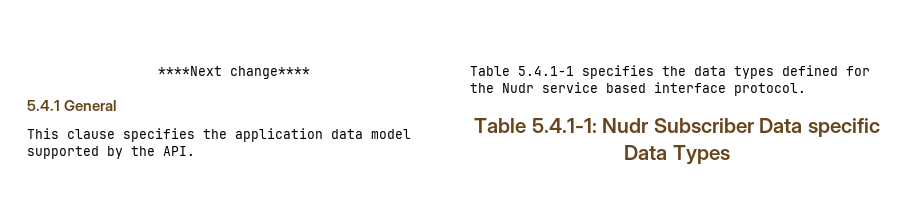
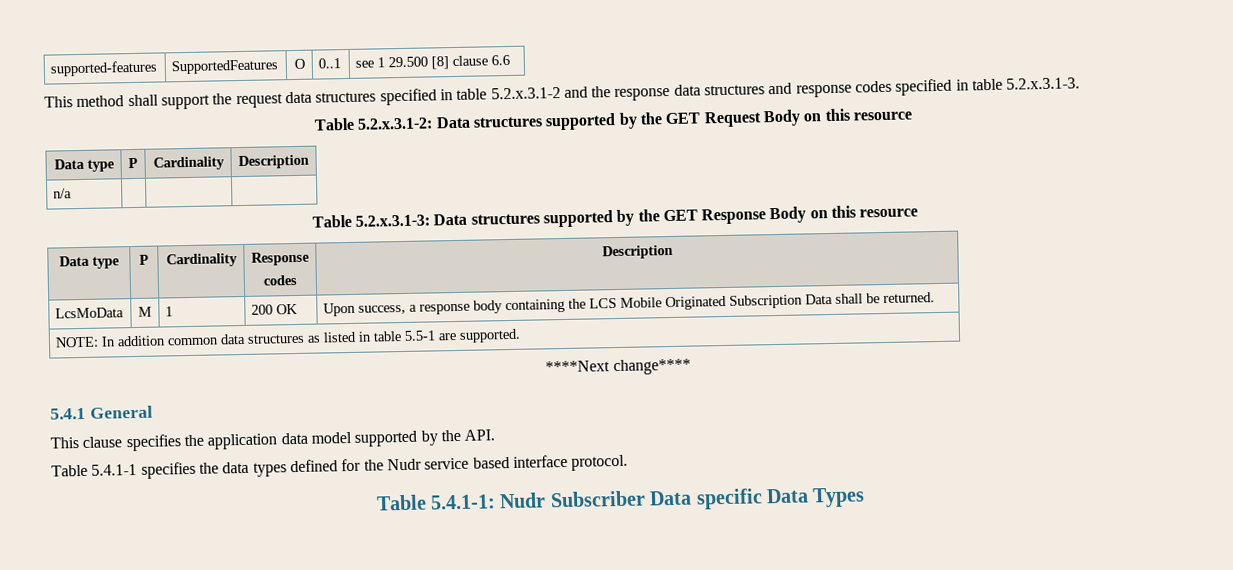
(158, 71) none -> [50,60,158,77] [171,59,279,75] [293,58,305,69] [318,58,342,69] [355,54,511,70] [44,77,1081,110] [314,108,912,131] [53,158,115,172] [128,157,138,169] [152,156,225,171] [238,154,309,170] [53,188,73,199] [311,205,919,228] [59,255,120,269] [139,254,149,265] [165,253,238,268] [251,251,310,266] [263,274,297,286] [601,244,673,260] [55,307,125,319] [138,306,152,317] [165,306,174,317] [251,303,299,315] [323,292,936,317] [55,328,522,348] supported-features | SupportedFeatures | O | 0..1 | see 1 29.500 [8] clause 6.6 // This method shall support the request data structures specified in table 5.2.x.3.1-2 and the response data structures and response codes specified in table 5.2.x.3.1-3. // Table 5.2.x.3.1-2: Data structures supported by the GET Request Body on this resource // Data type | P | Cardinality | Description // n/a | | | // Table 5.2.x.3.1-3: Data structures supported by the GET Response Body on this resource // Data type | P | Cardinality | Response // codes | Description // LcsMoData | M | 1 | 200 OK | Upon success, a response body containing the LCS Mobile Originated Subscription Data shall be returned. // NOTE: In addition common data structures as listed in table 5.5-1 are supported. //

